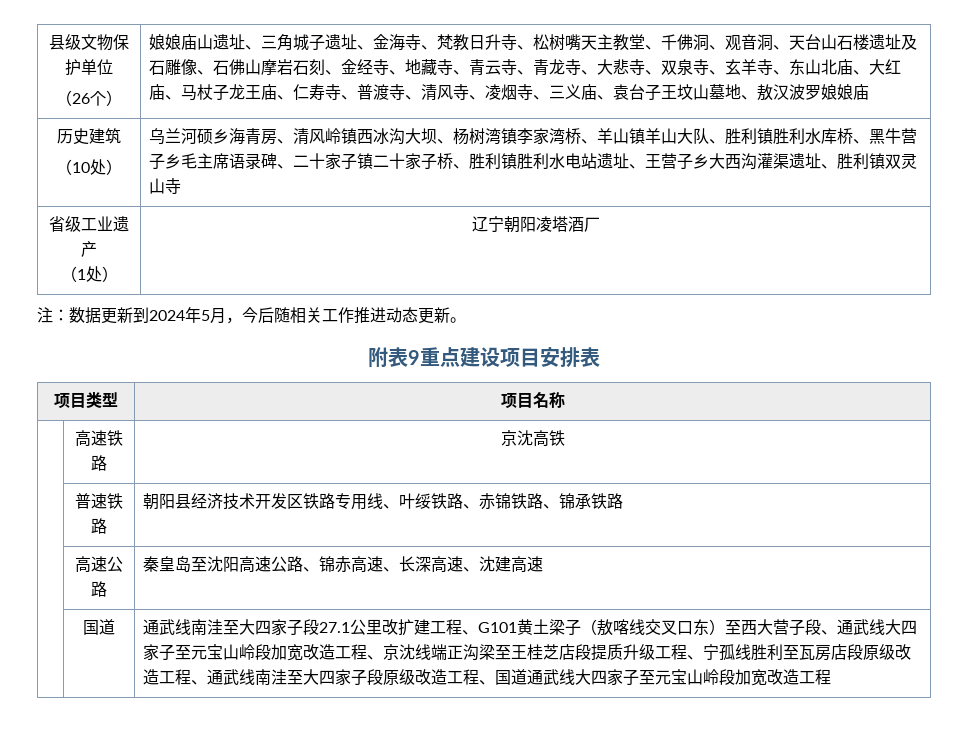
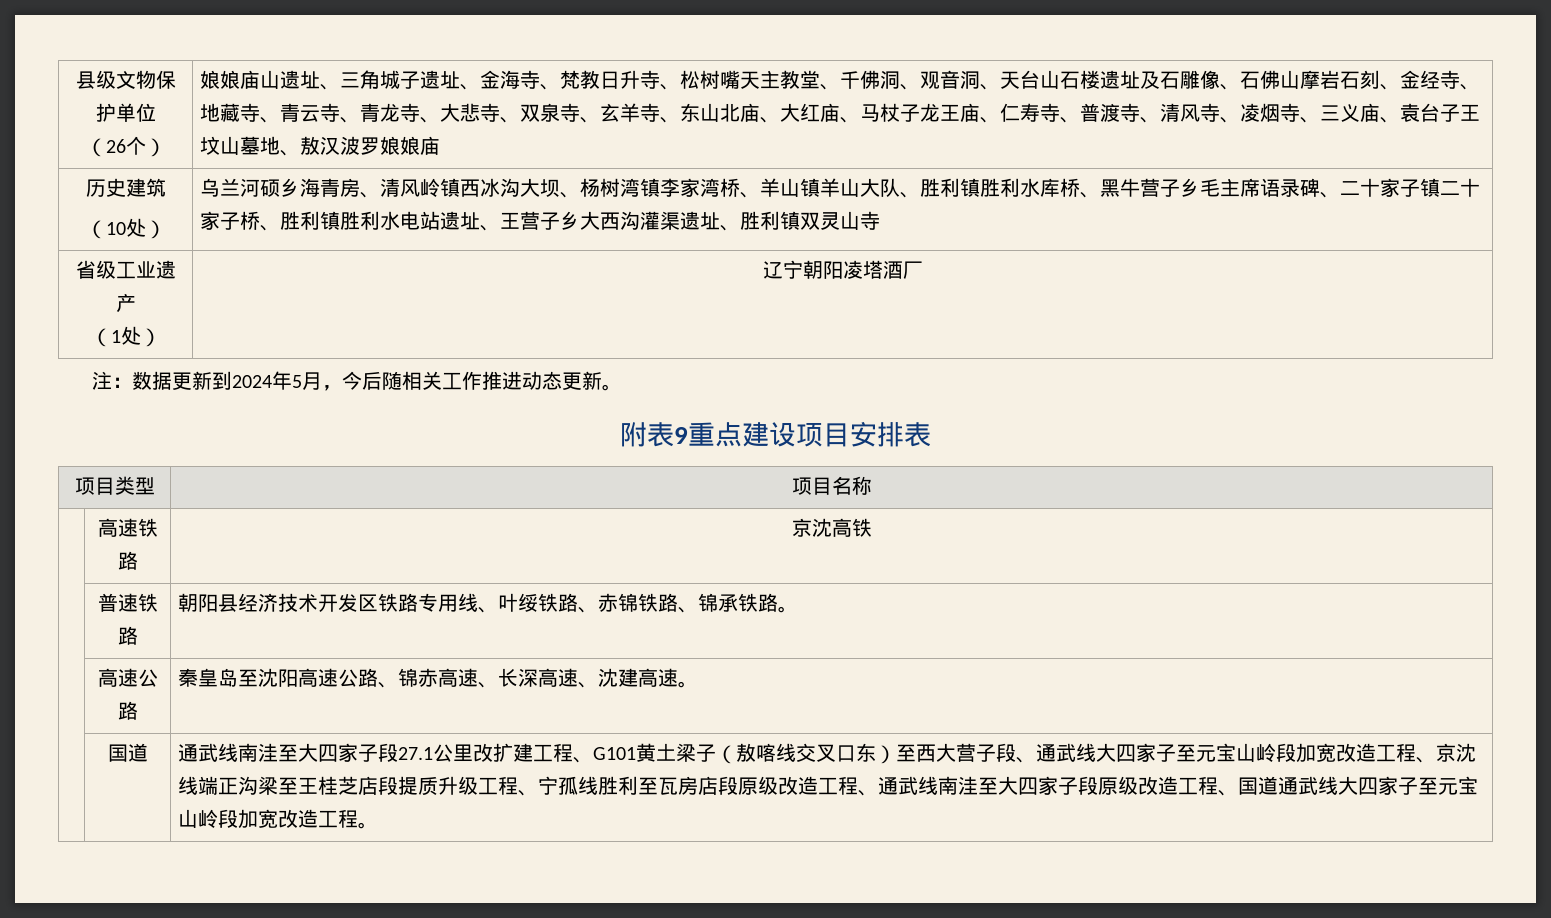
(624, 501) none -> [778,606,799,613] 。
(544, 564) none -> [678,681,699,688] 。
(832, 677) none -> [358,822,379,829] 。

